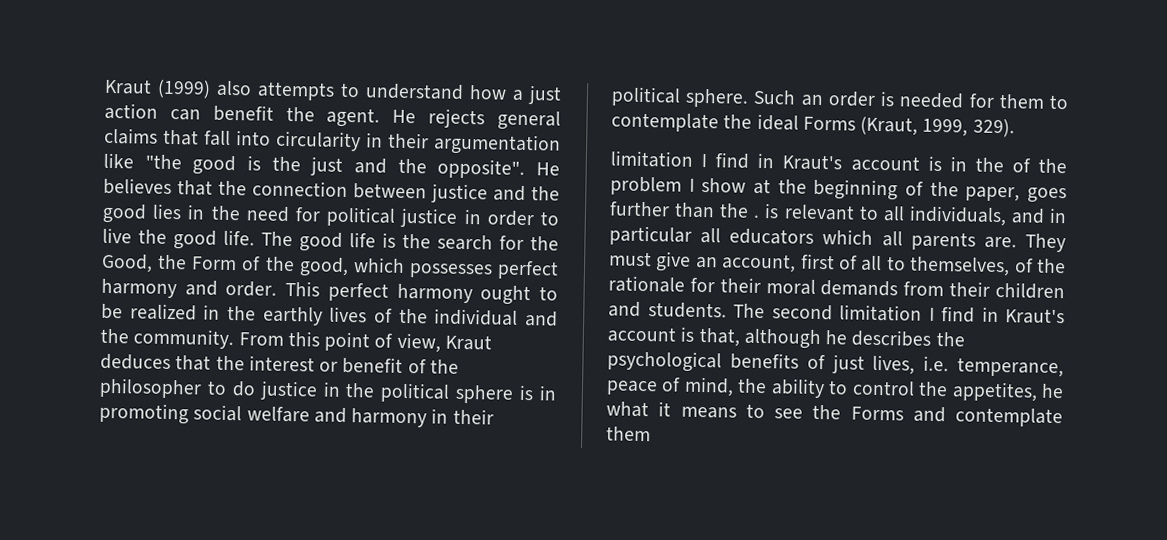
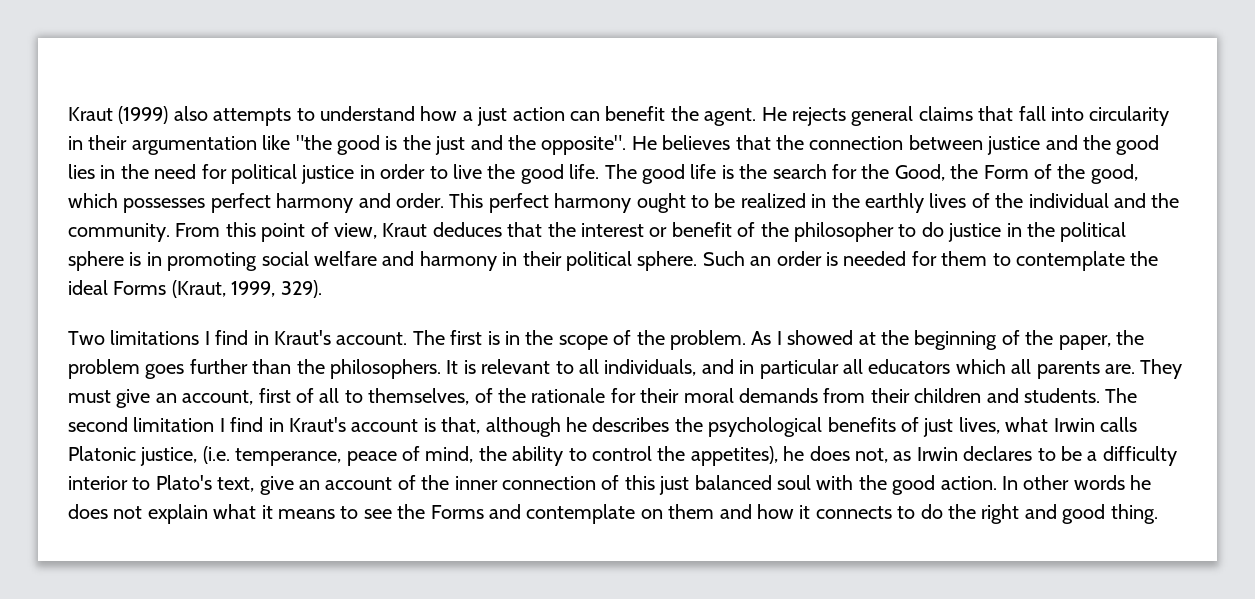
[610,150,920,172] limitation I find in Kraut's account -> [68,330,483,345] Two limitations I find in Kraut's account. The first
[1011,158,1067,174] [610,176,747,196] of the problem I show -> [558,330,854,350] scope of the problem. As I showed
(1021, 194) none -> [1115,330,1144,345] [68,359,140,379] the problem
[753,214,760,218] . -> [330,359,459,379] philosophers. It
[923,355,950,372] i.e. -> [1005,417,1137,432] [68,446,230,466] what Irwin calls Platonic justice, (i.e.
[951,381,1064,402] appetites, he -> [690,446,1177,466] [68,475,1152,495] [68,504,208,524] appetites), he does not, as Irwin declares to be a difficulty interior to Plato's text, give an account of the inner connection of this just balanced soul with the good action. In other words he does not explain
[606,426,651,442] them -> [640,504,1158,524] on them and how it connects to do the right and good thing.

